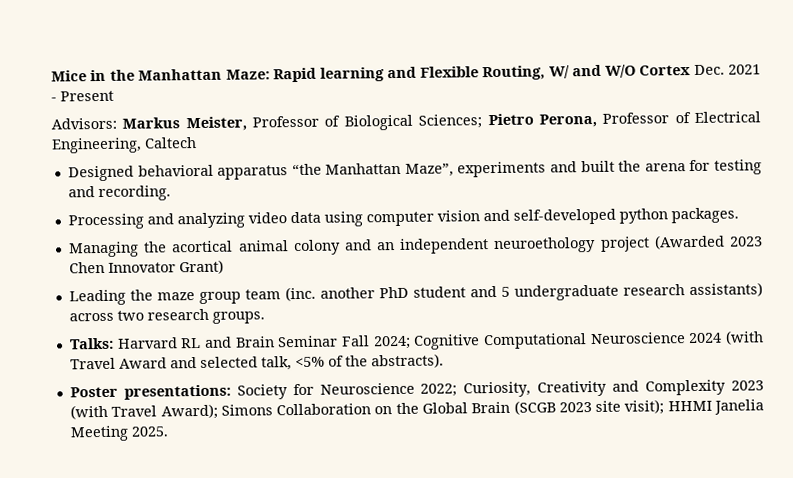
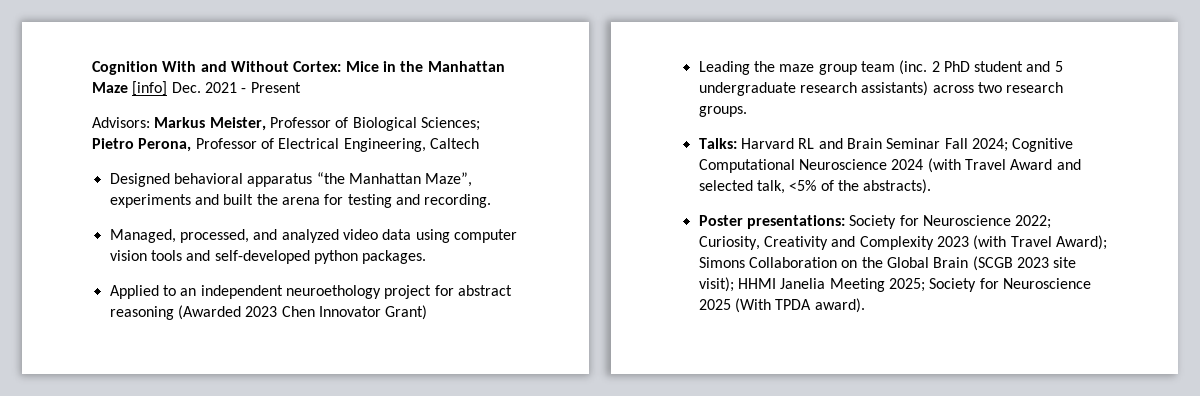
[51,64,692,83] Mice in the Manhattan Maze: Rapid learning and Flexible Routing, W/ and W/O Cortex -> [92,61,505,75] [92,81,168,96] Cognition With and Without Cortex: Mice in the Manhattan Maze [info]
[67,212,245,230] Processing and analyzing -> [109,229,339,243] Managed, processed, and analyzed
(480, 216) none -> [150,250,182,261] tools
[68,239,372,258] Managing the acortical animal colony and -> [109,285,176,299] Applied to
(650, 244) none -> [434,285,512,296] [109,306,174,320] for abstract reasoning
[319,287,375,299] another -> [931,61,940,72] 2
[130,426,168,437] 2025. -> [888,278,1091,292] [698,298,865,313] 2025; Society for Neuroscience 2025 (With TPDA award).

